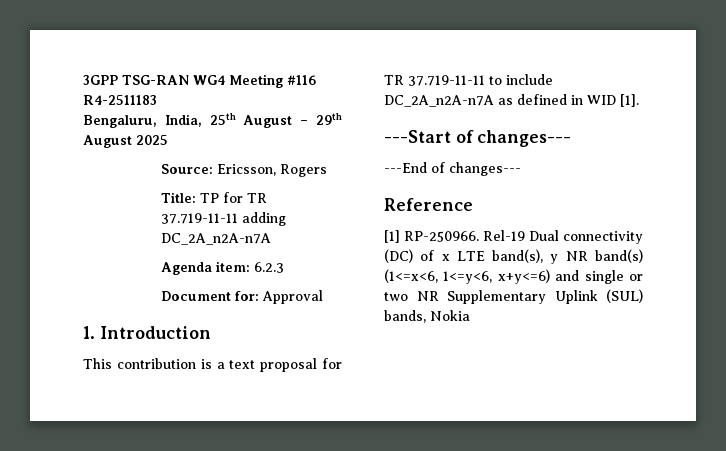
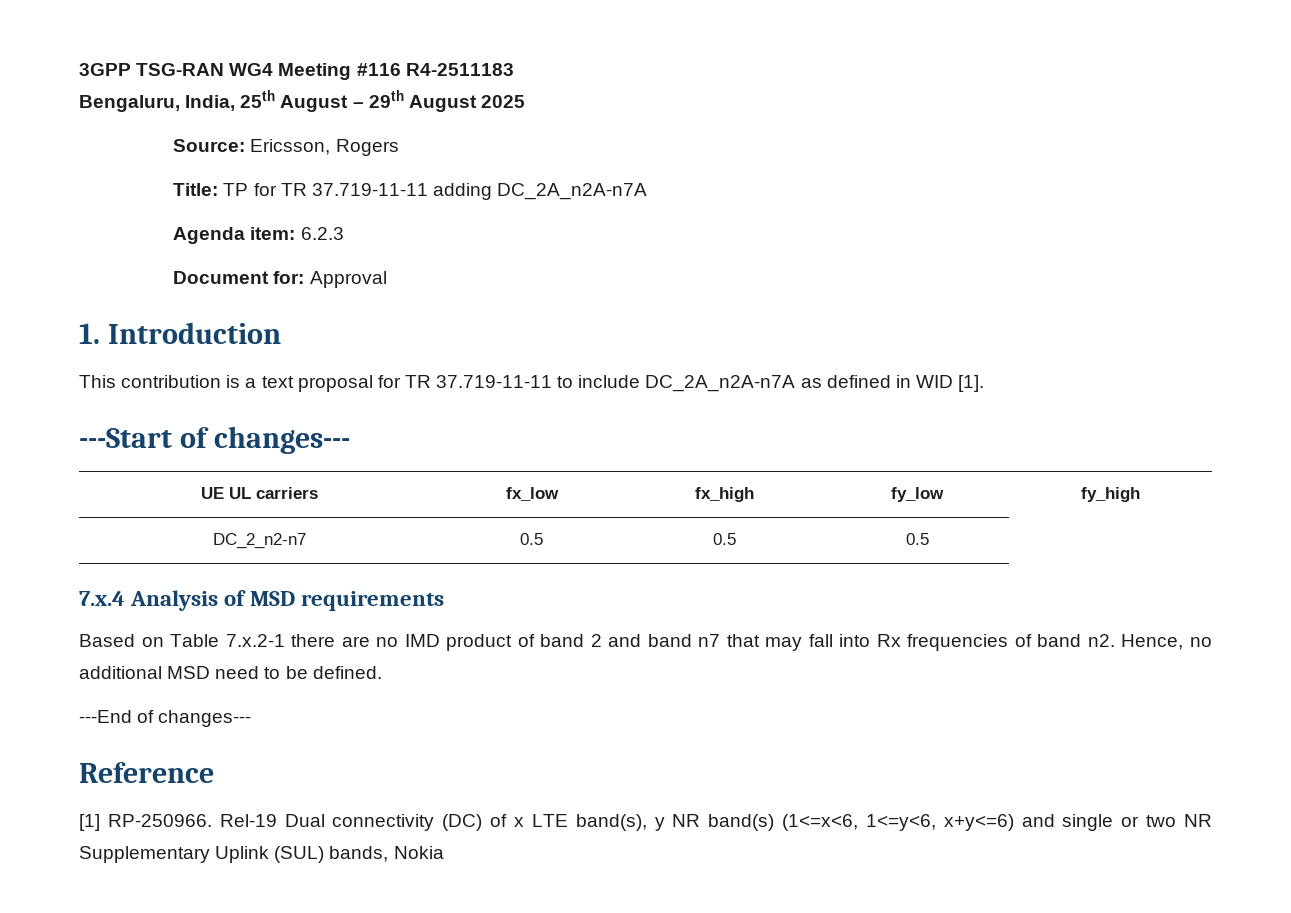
(572, 138) none -> [201,487,318,499] [505,487,559,501] [695,487,754,502] [891,487,944,502] [1080,487,1140,502] [213,533,306,549] [520,533,543,545] [713,533,736,545] [905,533,929,545] [79,590,445,611] [79,634,1212,651] [79,666,382,679] // UE UL carriers | fx_low | fx_high | fy_low | fy_high // DC_2_n2-n7 | 0.5 | 0.5 | 0.5 // 7.x.4 Analysis of MSD requirements // Based on Table 7.x.2-1 there are no IMD product of band 2 and band n7 that may fall into Rx frequencies of band n2. Hence, no additional MSD need to be defined.

